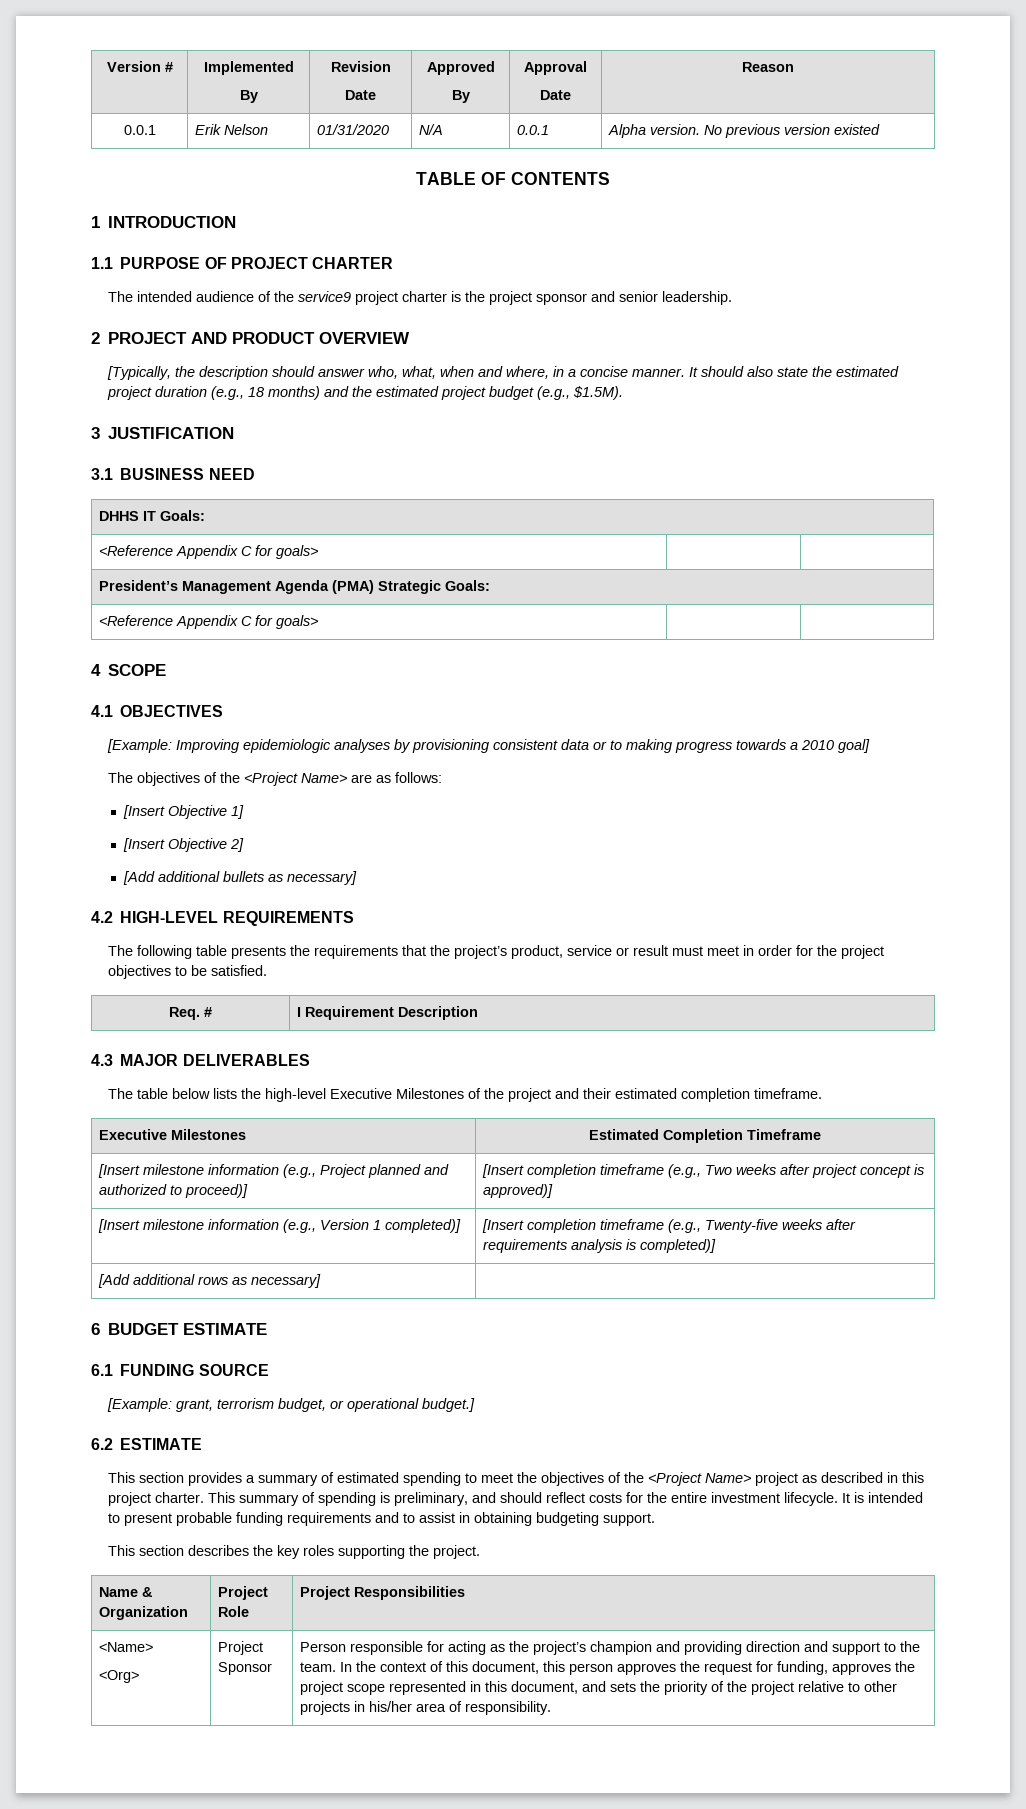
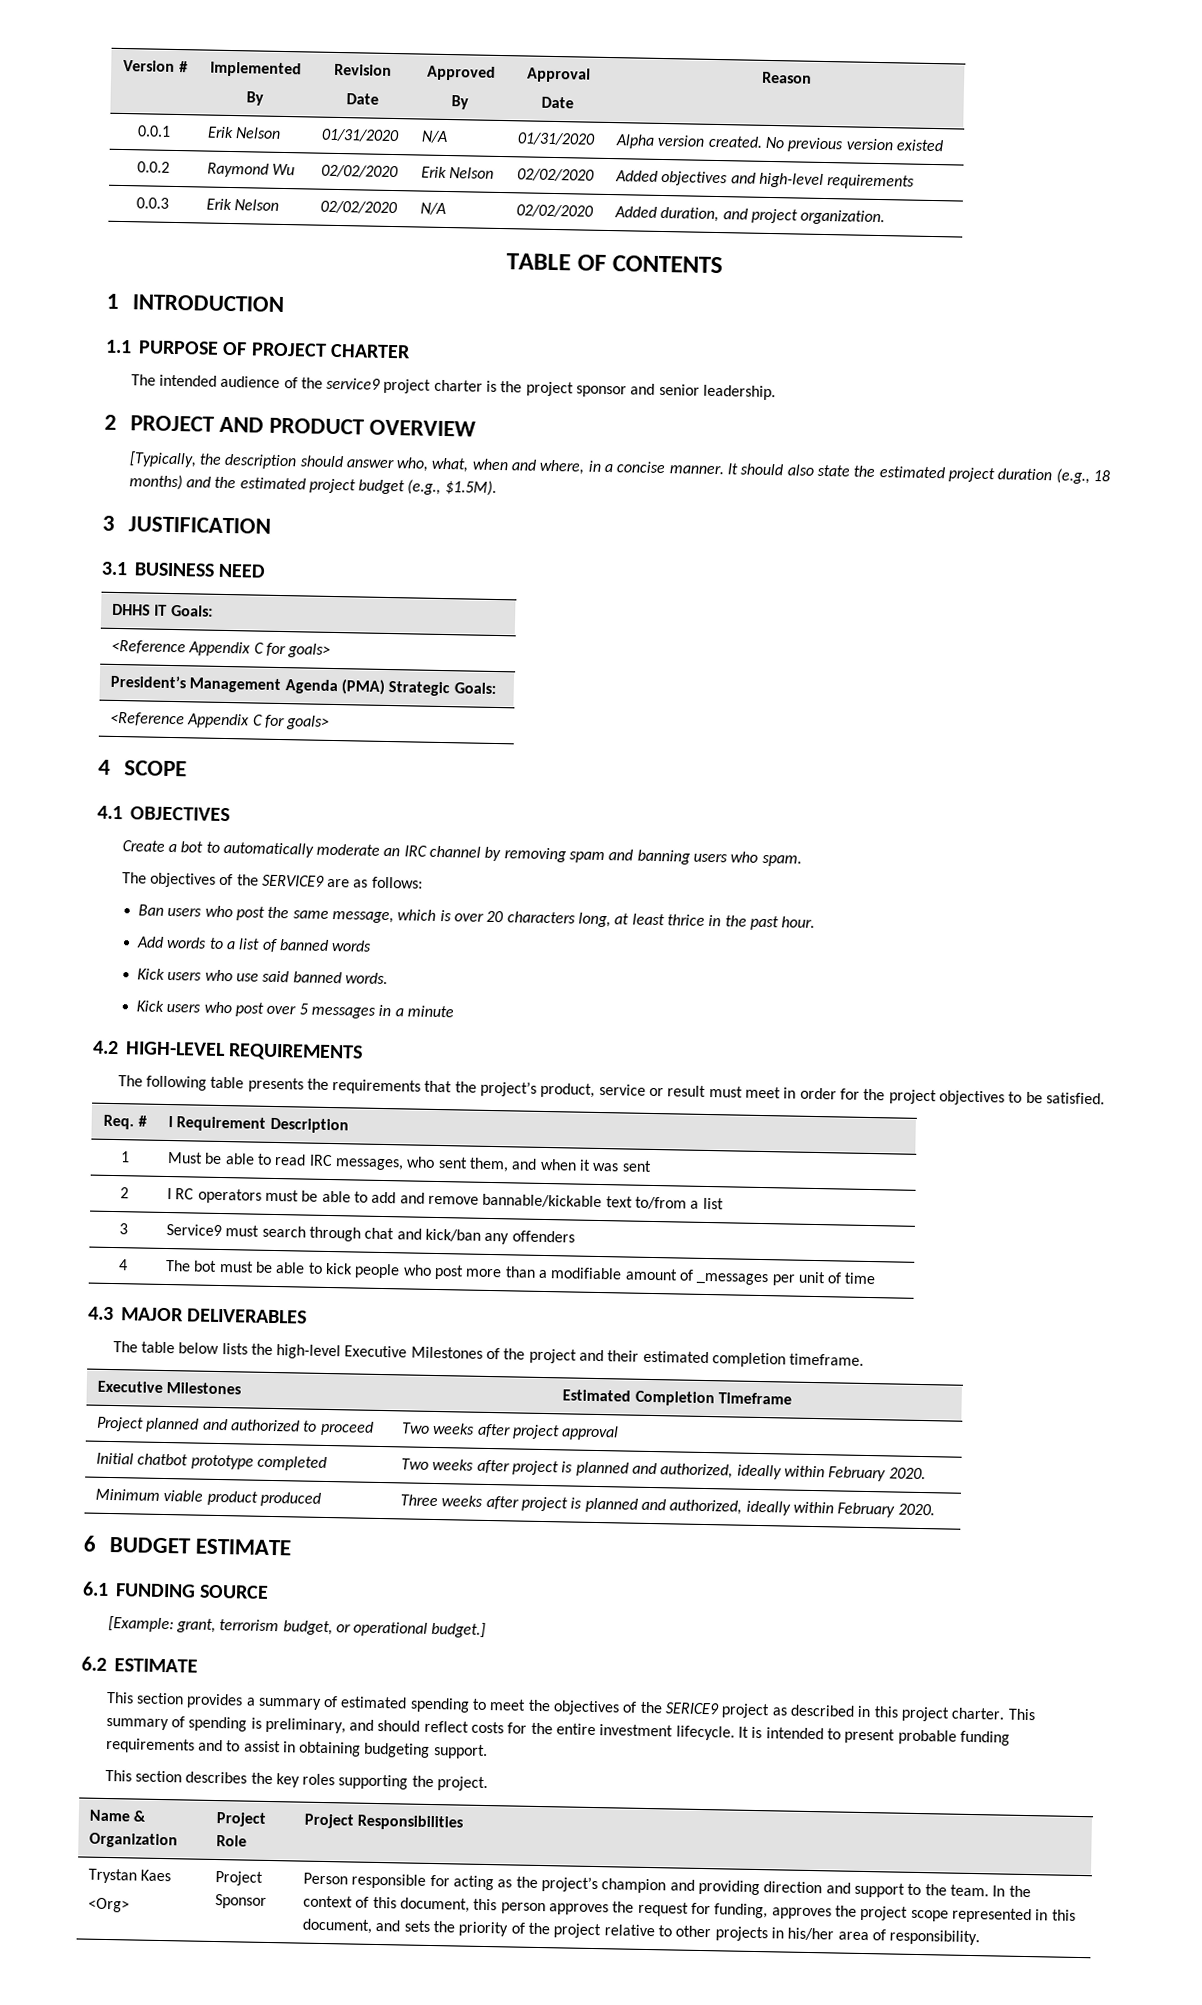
[517,125,550,135] 0.0.1 -> [517,132,597,146] 01/31/2020
[650,124,701,135] version. -> [657,134,763,148] version created.
(881, 129) none -> [137,161,170,173] [207,162,296,178] [321,164,400,179] [421,166,495,179] [517,168,596,182] [615,170,916,190] [136,197,169,209] [206,198,280,211] [320,200,399,215] [420,202,447,216] [516,204,595,218] [614,206,886,226] // 0.0.2 | Raymond Wu | 02/02/2020 | Erik Nelson | 02/02/2020 | Added objectives and high-level requirements // 0.0.3 | Erik Nelson | 02/02/2020 | N/A | 02/02/2020 | Added duration, and project organization.
[106,739,870,753] [Example: Improving epidemiologic analyses by provisioning consistent data or to making progress towards a 2010 goal] -> [121,840,802,867] Create a bot to automatically moderate an IRC channel by removing spam and banning users who spam.
[243,772,347,786] <Project Name> -> [261,874,325,887] SERVICE9
[122,805,244,819] [122,838,244,852] [122,871,357,885] [Insert Objective 1] // [Insert Objective 2] // [Add additional bullets as necessary] -> [138,904,816,931] [136,936,373,952] [137,968,389,985] [136,1000,455,1019] Ban users who post the same message, which is over 20 characters long, at least thrice in the past hour. // Add words to a list of banned words // Kick users who use said banned words. // Kick users who post over 5 messages in a minute
(479, 1013) none -> [119,1151,130,1163] [167,1152,652,1173] [119,1187,129,1199] [167,1188,724,1210] [118,1223,128,1235] [166,1224,575,1245] [117,1259,128,1271] [165,1259,877,1286] // 1 | Must be able to read IRC messages, who sent them, and when it was sent // 2 | I RC operators must be able to add and remove bannable/kickable text to/from a list // 3 | Service9 must search through chat and kick/ban any offenders // 4 | The bot must be able to kick people who post more than a modifiable amount of _messages per unit of time
[98,1164,317,1178] [Insert milestone information (e.g., -> (792, 1398) none
[185,1184,249,1198] [482,1164,925,1178] [483,1184,554,1198] [98,1219,462,1233] [482,1219,857,1233] [483,1239,717,1253] [98,1274,322,1288] proceed)] | [Insert completion timeframe (e.g., Two weeks after project concept is approved)] // [Insert milestone information (e.g., Version 1 completed)] | [Insert completion timeframe (e.g., Twenty-five weeks after requirements analysis is completed)] // [Add additional rows as necessary] | -> [319,1420,374,1436] [401,1422,620,1441] [96,1452,328,1472] [401,1458,926,1482] [95,1488,322,1507] [400,1494,935,1518] proceed | Two weeks after project approval // Initial chatbot prototype completed | Two weeks after project is planned and authorized, ideally within February 2020. // Minimum viable product produced | Three weeks after project is planned and authorized, ideally within February 2020.
[647,1472,751,1486] <Project Name> -> [665,1702,721,1715] SERICE9
[99,1642,154,1652] <Name> -> [88,1868,172,1884] Trystan Kaes

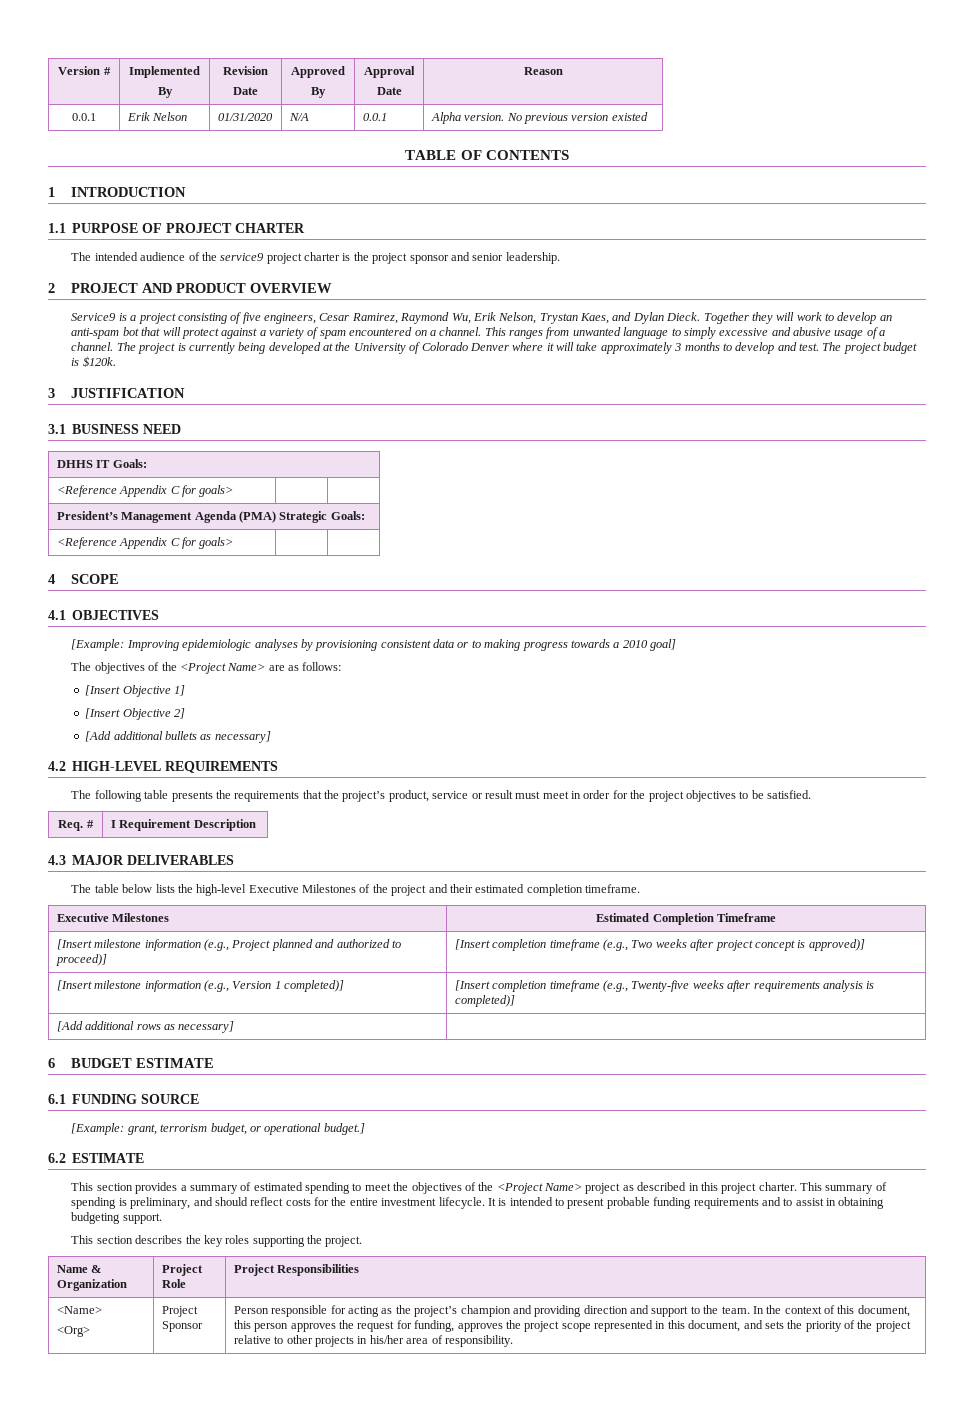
[517,132,597,146] 01/31/2020 -> [362,113,387,121] 0.0.1
[657,134,763,148] version created. -> [464,113,505,121] version.
[137,161,170,173] [207,162,296,178] [321,164,400,179] [421,166,495,179] [517,168,596,182] [615,170,916,190] [136,197,169,209] [206,198,280,211] [320,200,399,215] [420,202,447,216] [516,204,595,218] [614,206,886,226] // 0.0.2 | Raymond Wu | 02/02/2020 | Erik Nelson | 02/02/2020 | Added objectives and high-level requirements // 0.0.3 | Erik Nelson | 02/02/2020 | N/A | 02/02/2020 | Added duration, and project organization. -> (648, 116) none
[128,451,1110,484] [128,474,497,496] [Typically, the description should answer who, what, when and where, in a concise manner. It should also state the estimated project duration (e.g., 18 months) and the estimated project budget (e.g., $1.5M). -> [71,312,892,324] [71,327,886,339] [71,342,918,354] [71,356,116,367] Service9 is a project consisting of five engineers, Cesar Ramirez, Raymond Wu, Erik Nelson, Trystan Kaes, and Dylan Dieck. Together they will work to develop an anti-spam bot that will protect against a variety of spam encountered on a channel. This ranges from unwanted language to simply excessive and abusive usage of a channel. The project is currently being developed at the University of Colorado Denver where it will take approximately 3 months to develop and test. The project budget is $120k.
[121,840,802,867] Create a bot to automatically moderate an IRC channel by removing spam and banning users who spam. -> [71,639,677,651] [Example: Improving epidemiologic analyses by provisioning consistent data or to making progress towards a 2010 goal]
[261,874,325,887] SERVICE9 -> [179,663,266,674] <Project Name>
[138,904,816,931] [136,936,373,952] [137,968,389,985] [136,1000,455,1019] Ban users who post the same message, which is over 20 characters long, at least thrice in the past hour. // Add words to a list of banned words // Kick users who use said banned words. // Kick users who post over 5 messages in a minute -> [85,685,185,697] [85,708,185,720] [85,731,271,743] [Insert Objective 1] // [Insert Objective 2] // [Add additional bullets as necessary]
[119,1151,130,1163] [167,1152,652,1173] [119,1187,129,1199] [167,1188,724,1210] [118,1223,128,1235] [166,1224,575,1245] [117,1259,128,1271] [165,1259,877,1286] // 1 | Must be able to read IRC messages, who sent them, and when it was sent // 2 | I RC operators must be able to add and remove bannable/kickable text to/from a list // 3 | Service9 must search through chat and kick/ban any offenders // 4 | The bot must be able to kick people who post more than a modifiable amount of _messages per unit of time -> (256, 825) none
(792, 1398) none -> [56,939,230,951] [Insert milestone information (e.g.,
[319,1420,374,1436] [401,1422,620,1441] [96,1452,328,1472] [401,1458,926,1482] [95,1488,322,1507] [400,1494,935,1518] proceed | Two weeks after project approval // Initial chatbot prototype completed | Two weeks after project is planned and authorized, ideally within February 2020. // Minimum viable product produced | Three weeks after project is planned and authorized, ideally within February 2020. -> [55,954,107,966] [454,939,865,951] [56,980,345,992] [454,980,875,992] [454,995,515,1007] [56,1021,235,1033] proceed)] | [Insert completion timeframe (e.g., Two weeks after project concept is approved)] // [Insert milestone information (e.g., Version 1 completed)] | [Insert completion timeframe (e.g., Twenty-five weeks after requirements analysis is completed)] // [Add additional rows as necessary] |
[665,1702,721,1715] SERICE9 -> [496,1183,583,1194] <Project Name>
[88,1868,172,1884] Trystan Kaes -> [56,1306,102,1314] <Name>

